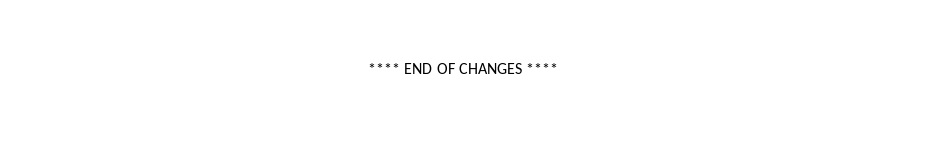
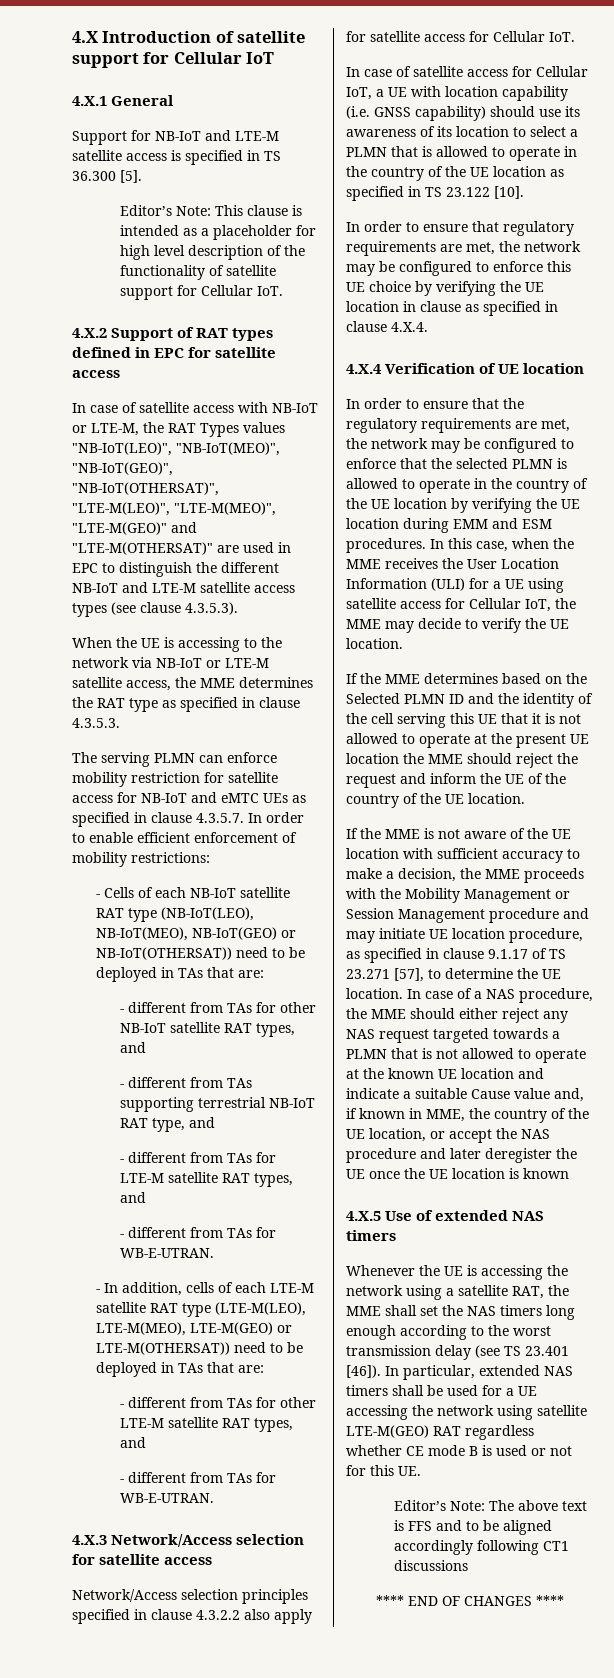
(368, 68) none -> [72,31,306,43] [72,52,275,68] [72,95,175,106] [72,130,279,145] [72,150,281,165] [72,170,142,183] [120,205,303,216] [120,225,317,240] [120,245,306,260] [120,265,277,280] [120,285,284,300] [72,327,274,341] [72,347,277,358] [72,370,120,378] [72,402,318,413] [72,422,285,437] [72,442,280,456] [72,462,173,476] [72,482,219,496] [72,502,276,516] [72,522,197,535] [72,542,291,555] [72,562,279,577] [72,582,295,593] [72,602,238,617] [72,637,282,652] [72,657,269,668] [72,677,313,691] [72,697,300,712] [72,718,120,728] [72,752,277,767] [72,772,278,787] [72,792,306,803] [72,812,304,827] [72,832,297,843] [72,852,210,867] [96,887,291,898] [96,907,255,922] [96,927,297,941] [96,947,306,960] [96,967,265,982] [120,1002,317,1013] [120,1022,296,1037] [120,1042,147,1053] [120,1077,253,1088] [120,1097,316,1112] [120,1117,216,1132] [120,1152,277,1163] [120,1172,294,1187] [120,1192,147,1203] [120,1227,277,1238] [120,1248,215,1258] [96,1282,315,1296] [96,1302,307,1317] [96,1322,293,1336] [96,1342,304,1355] [96,1362,265,1377] [120,1397,317,1408] [120,1417,294,1432] [120,1437,147,1448] [120,1472,277,1483] [120,1493,215,1503] [72,1534,305,1547] [72,1554,213,1565] [72,1589,308,1604] [72,1609,312,1624] [346,31,575,42] [346,66,588,77] [346,86,568,101] [346,106,580,121] [346,126,578,137] [346,146,577,161] [346,166,564,181] [346,186,524,201] [346,221,574,236] [346,241,581,256] [346,261,571,276] [346,281,544,296] [346,301,558,316] [346,321,428,332] [346,363,585,374] [346,398,524,409] [346,418,570,433] [346,438,574,453] [346,458,567,469] [346,478,588,493] [346,498,580,513] [346,518,552,533] [346,538,574,553] [346,558,559,569] [346,578,564,593] [346,598,576,612] [346,618,569,633] [346,638,403,649] [346,673,587,684] [346,693,593,708] [346,713,581,728] [346,733,589,748] [346,753,578,768] [346,773,566,788] [346,793,525,808] [346,828,571,839] [346,848,580,863] [346,868,584,883] [346,888,570,903] [346,908,589,923] [346,928,583,943] [346,948,566,963] [346,968,561,982] [346,988,593,1003] [346,1008,568,1023] [346,1028,560,1043] [346,1048,586,1063] [346,1068,544,1079] [346,1088,584,1102] [346,1108,589,1123] [346,1128,550,1143] [346,1148,577,1163] [346,1168,569,1179] [346,1210,545,1221] [346,1230,396,1241] [346,1265,568,1280] [346,1285,569,1300] [346,1305,575,1320] [346,1325,551,1340] [346,1345,569,1360] [346,1365,573,1380] [346,1385,537,1396] [346,1405,587,1420] [346,1425,534,1440] [346,1445,572,1456] [346,1465,421,1476] [394,1500,588,1511] [394,1520,553,1535] [394,1540,570,1555] [394,1560,469,1571] 4.X Introduction of satellite support for Cellular IoT // 4.X.1 General // Support for NB-IoT and LTE-M satellite access is specified in TS 36.300 [5]. // Editor’s Note: This clause is intended as a placeholder for high level description of the functionality of satellite support for Cellular IoT. // 4.X.2 Support of RAT types defined in EPC for satellite access // In case of satellite access with NB-IoT or LTE-M, the RAT Types values "NB-IoT(LEO)", "NB-IoT(MEO)", "NB-IoT(GEO)", "NB-IoT(OTHERSAT)", "LTE-M(LEO)", "LTE-M(MEO)", "LTE-M(GEO)" and "LTE-M(OTHERSAT)" are used in EPC to distinguish the different NB-IoT and LTE-M satellite access types (see clause 4.3.5.3). // When the UE is accessing to the network via NB-IoT or LTE-M satellite access, the MME determines the RAT type as specified in clause 4.3.5.3. // The serving PLMN can enforce mobility restriction for satellite access for NB-IoT and eMTC UEs as specified in clause 4.3.5.7. In order to enable efficient enforcement of mobility restrictions: // - Cells of each NB-IoT satellite RAT type (NB-IoT(LEO), NB-IoT(MEO), NB-IoT(GEO) or NB-IoT(OTHERSAT)) need to be deployed in TAs that are: // - different from TAs for other NB-IoT satellite RAT types, and // - different from TAs supporting terrestrial NB-IoT RAT type, and // - different from TAs for LTE-M satellite RAT types, and // - different from TAs for WB-E-UTRAN. // - In addition, cells of each LTE-M satellite RAT type (LTE-M(LEO), LTE-M(MEO), LTE-M(GEO) or LTE-M(OTHERSAT)) need to be deployed in TAs that are: // - different from TAs for other LTE-M satellite RAT types, and // - different from TAs for WB-E-UTRAN. // 4.X.3 Network/Access selection for satellite access // Network/Access selection principles specified in clause 4.3.2.2 also apply for satellite access for Cellular IoT. // In case of satellite access for Cellular IoT, a UE with location capability (i.e. GNSS capability) should use its awareness of its location to select a PLMN that is allowed to operate in the country of the UE location as specified in TS 23.122 [10]. // In order to ensure that regulatory requirements are met, the network may be configured to enforce this UE choice by verifying the UE location in clause as specified in clause 4.X.4. // 4.X.4 Verification of UE location // In order to ensure that the regulatory requirements are met, the network may be configured to enforce that the selected PLMN is allowed to operate in the country of the UE location by verifying the UE location during EMM and ESM procedures. In this case, when the MME receives the User Location Information (ULI) for a UE using satellite access for Cellular IoT, the MME may decide to verify the UE location. // If the MME determines based on the Selected PLMN ID and the identity of the cell serving this UE that it is not allowed to operate at the present UE location the MME should reject the request and inform the UE of the country of the UE location. // If the MME is not aware of the UE location with sufficient accuracy to make a decision, the MME proceeds with the Mobility Management or Session Management procedure and may initiate UE location procedure, as specified in clause 9.1.17 of TS 23.271 [57], to determine the UE location. In case of a NAS procedure, the MME should either reject any NAS request targeted towards a PLMN that is not allowed to operate at the known UE location and indicate a suitable Cause value and, if known in MME, the country of the UE location, or accept the NAS procedure and later deregister the UE once the UE location is known // 4.X.5 Use of extended NAS timers // Whenever the UE is accessing the network using a satellite RAT, the MME shall set the NAS timers long enough according to the worst transmission delay (see TS 23.401 [46]). In particular, extended NAS timers shall be used for a UE accessing the network using satellite LTE-M(GEO) RAT regardless whether CE mode B is used or not for this UE. // Editor’s Note: The above text is FFS and to be aligned accordingly following CT1 discussions //

